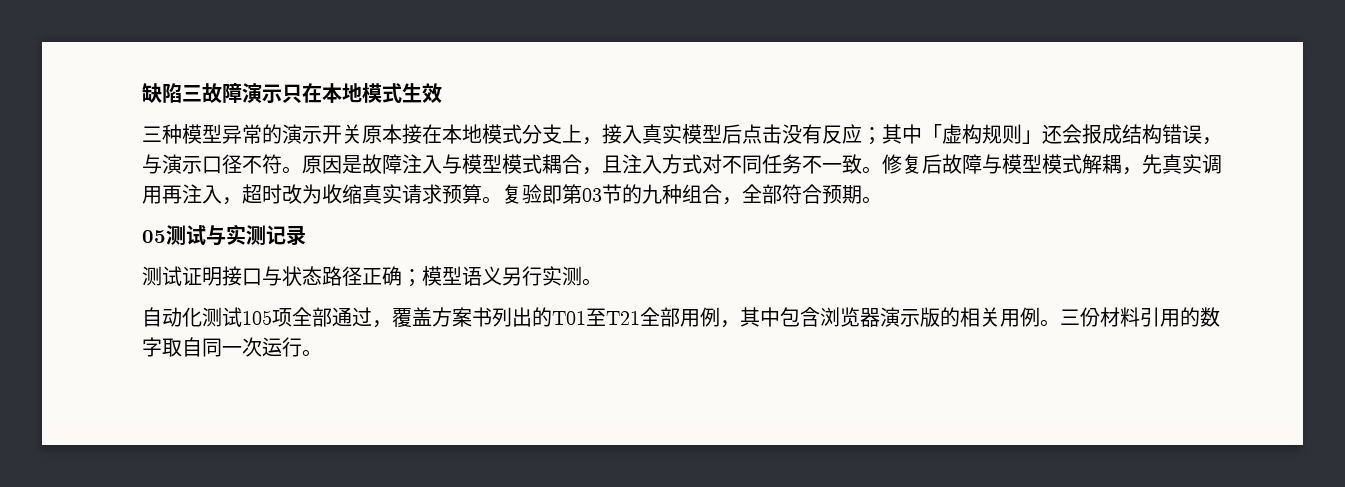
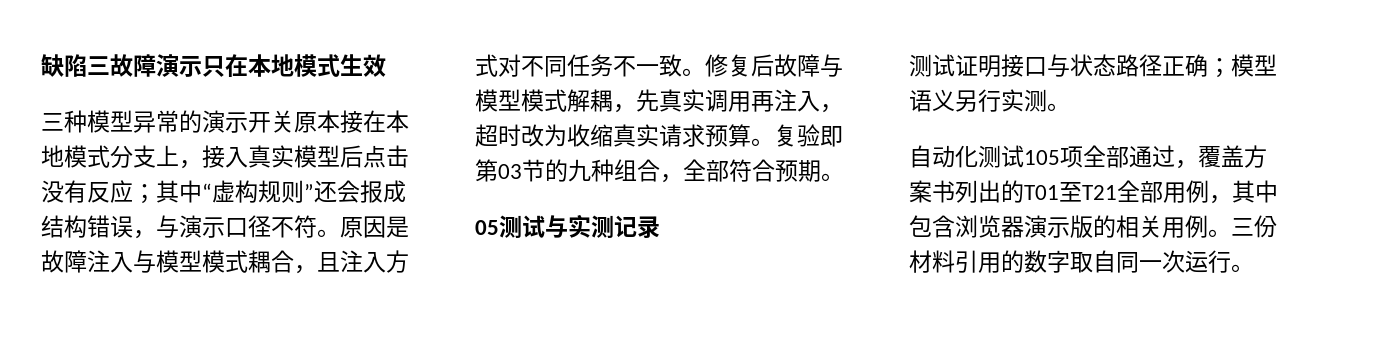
[922,124,942,142] 「 -> [202,183,212,200] “
[1022,130,1042,144] 」 -> [304,184,314,200] ”

